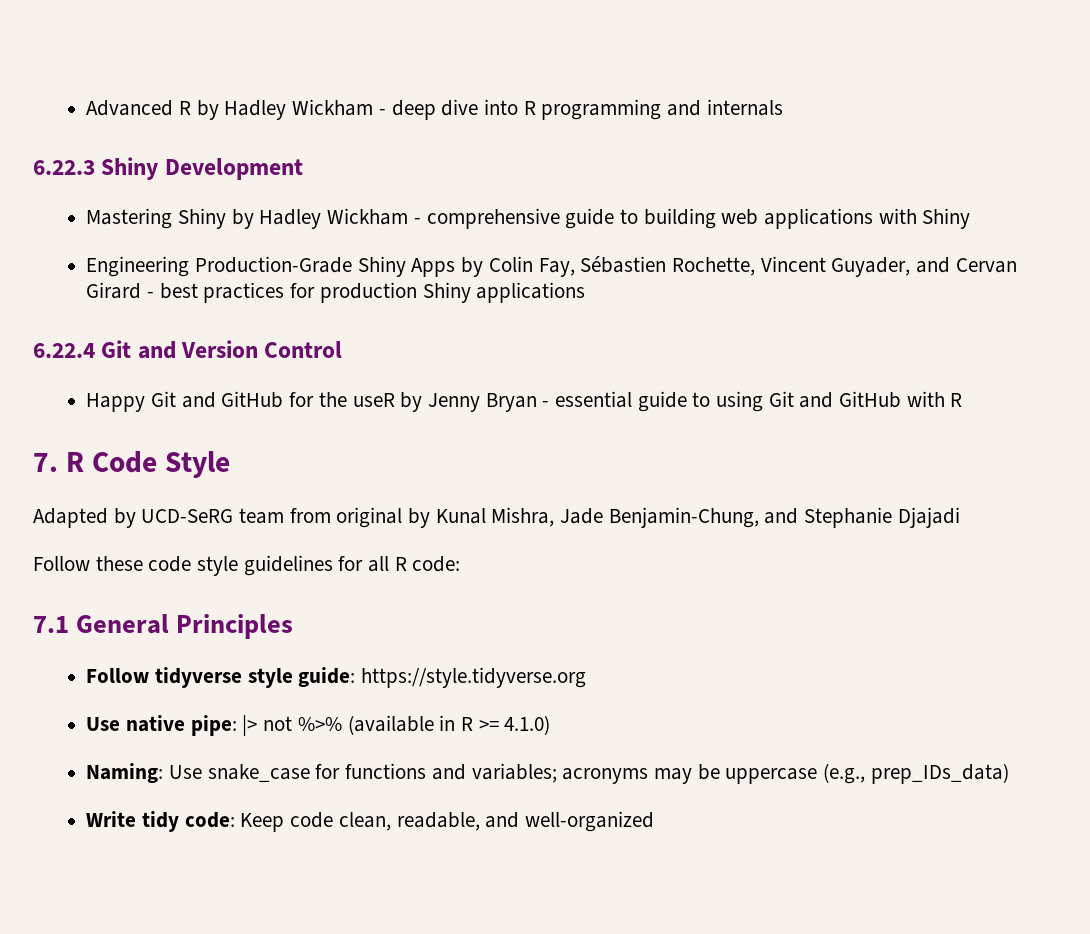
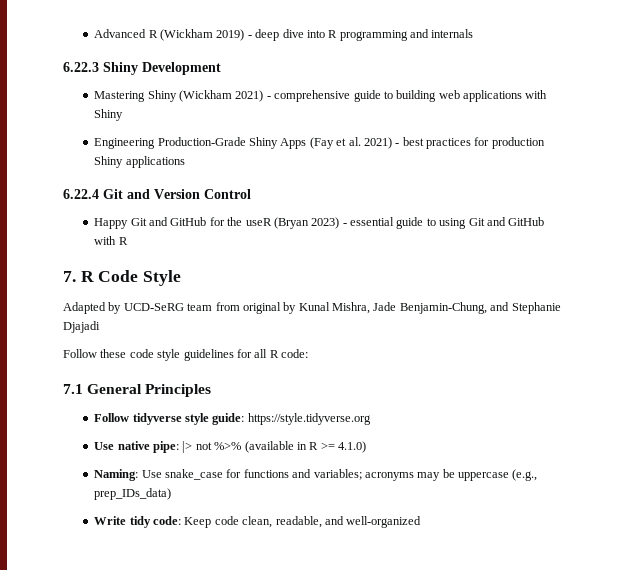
[196,99,374,120] by Hadley Wickham -> [160,29,245,41] (Wickham 2019)
[231,208,409,229] by Hadley Wickham -> [179,90,264,102] (Wickham 2021)
[461,256,1017,277] [86,282,142,299] by Colin Fay, Sébastien Rochette, Vincent Guyader, and Cervan Girard -> [309,137,392,149] (Fay et al. 2021)
[400,392,537,412] by Jenny Bryan -> [273,217,340,229] (Bryan 2023)

